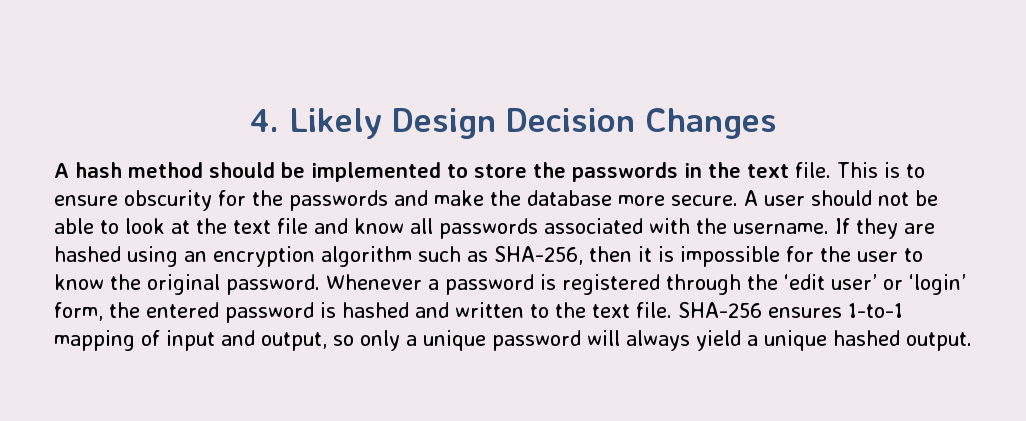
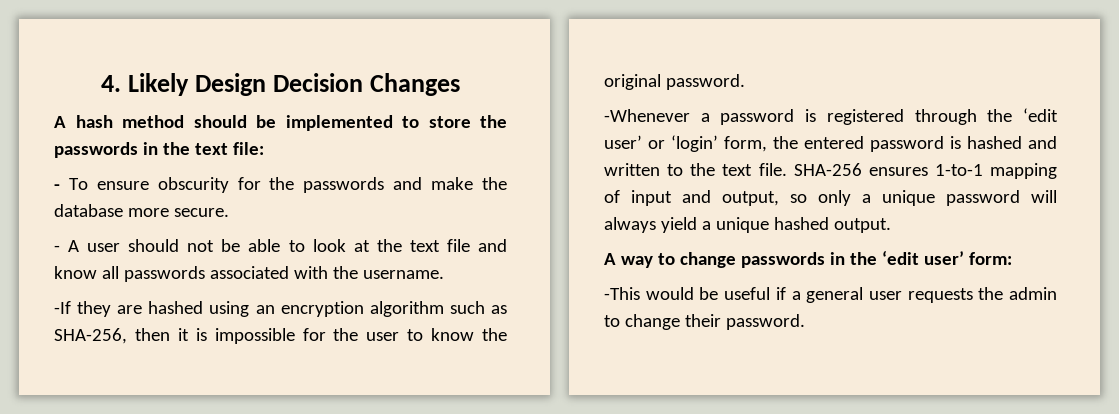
[795,162,925,178] file. This is to -> [232,142,264,155] [54,178,88,190] file: // - To
(738, 200) none -> [54,245,60,252] // -
[835,218,850,234] If -> [54,301,71,314] // -If
[326,274,422,290] Whenever -> [604,109,690,122] // -Whenever
(972, 341) none -> [604,250,1012,268] [604,287,1057,303] [604,314,805,330] // A way to change passwords in the ‘edit user’ form: // -This would be useful if a general user requests the admin to change their password.

